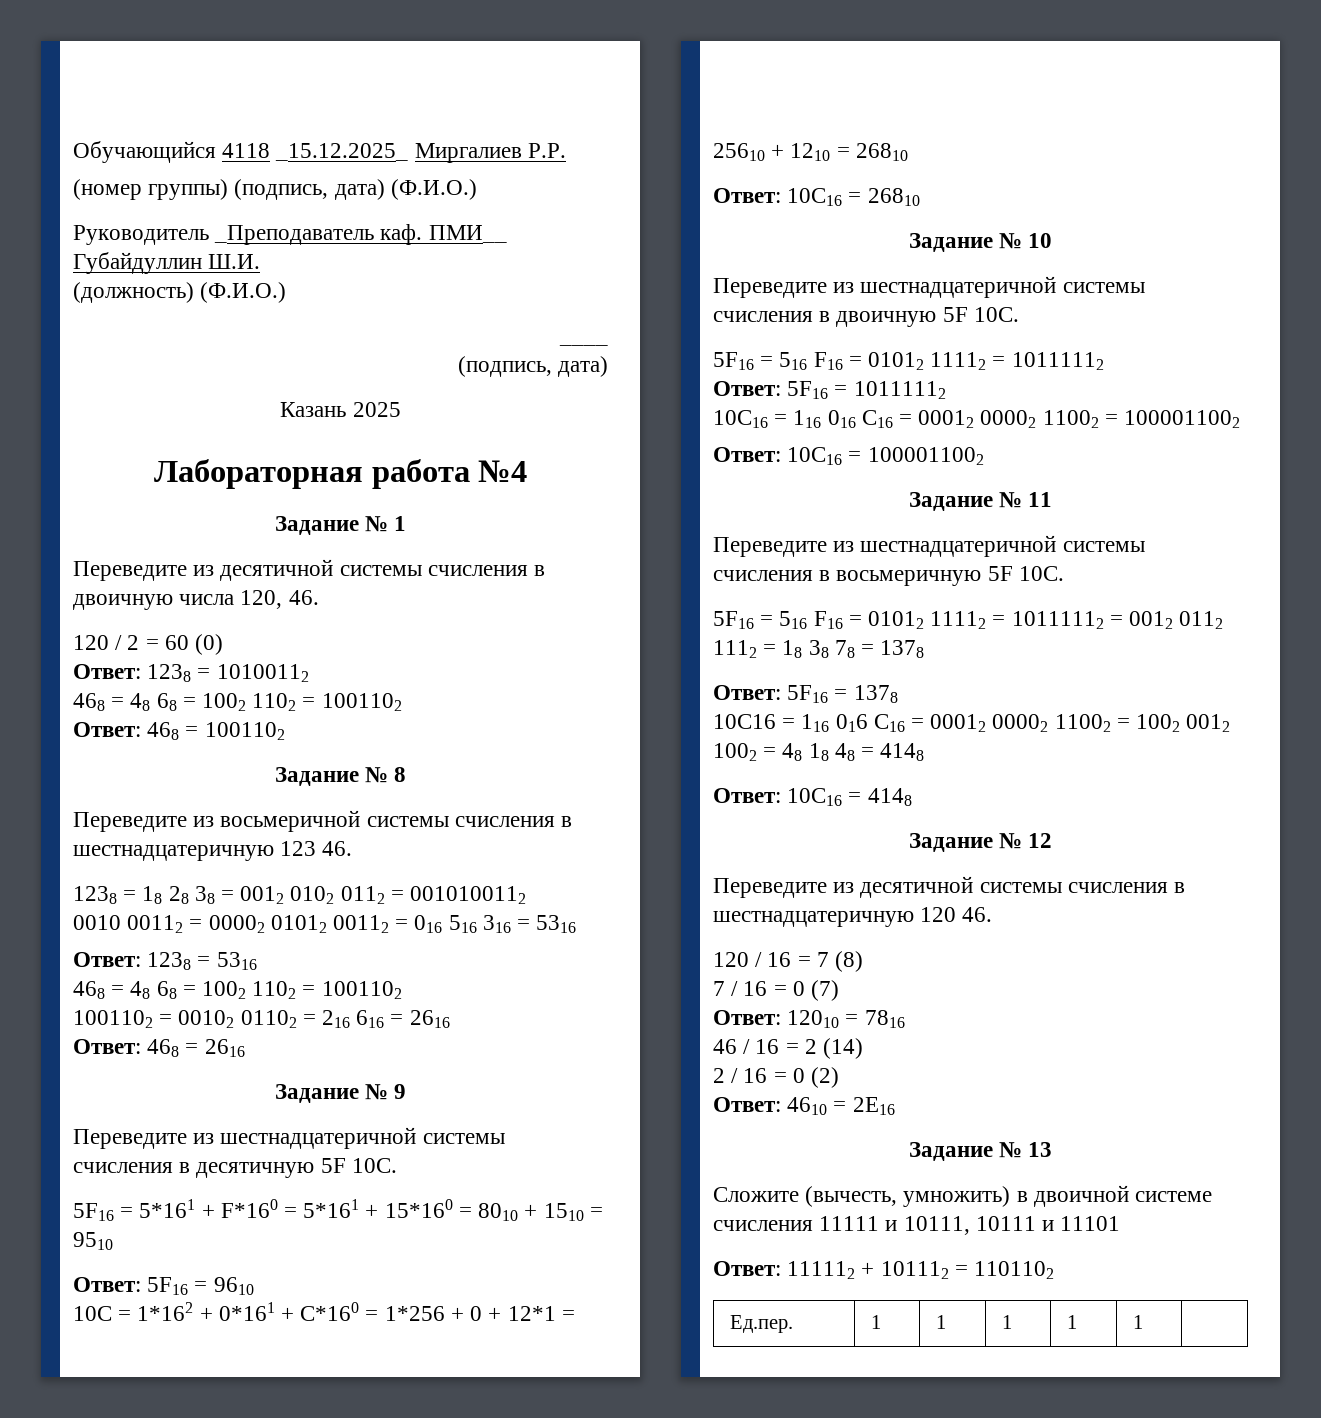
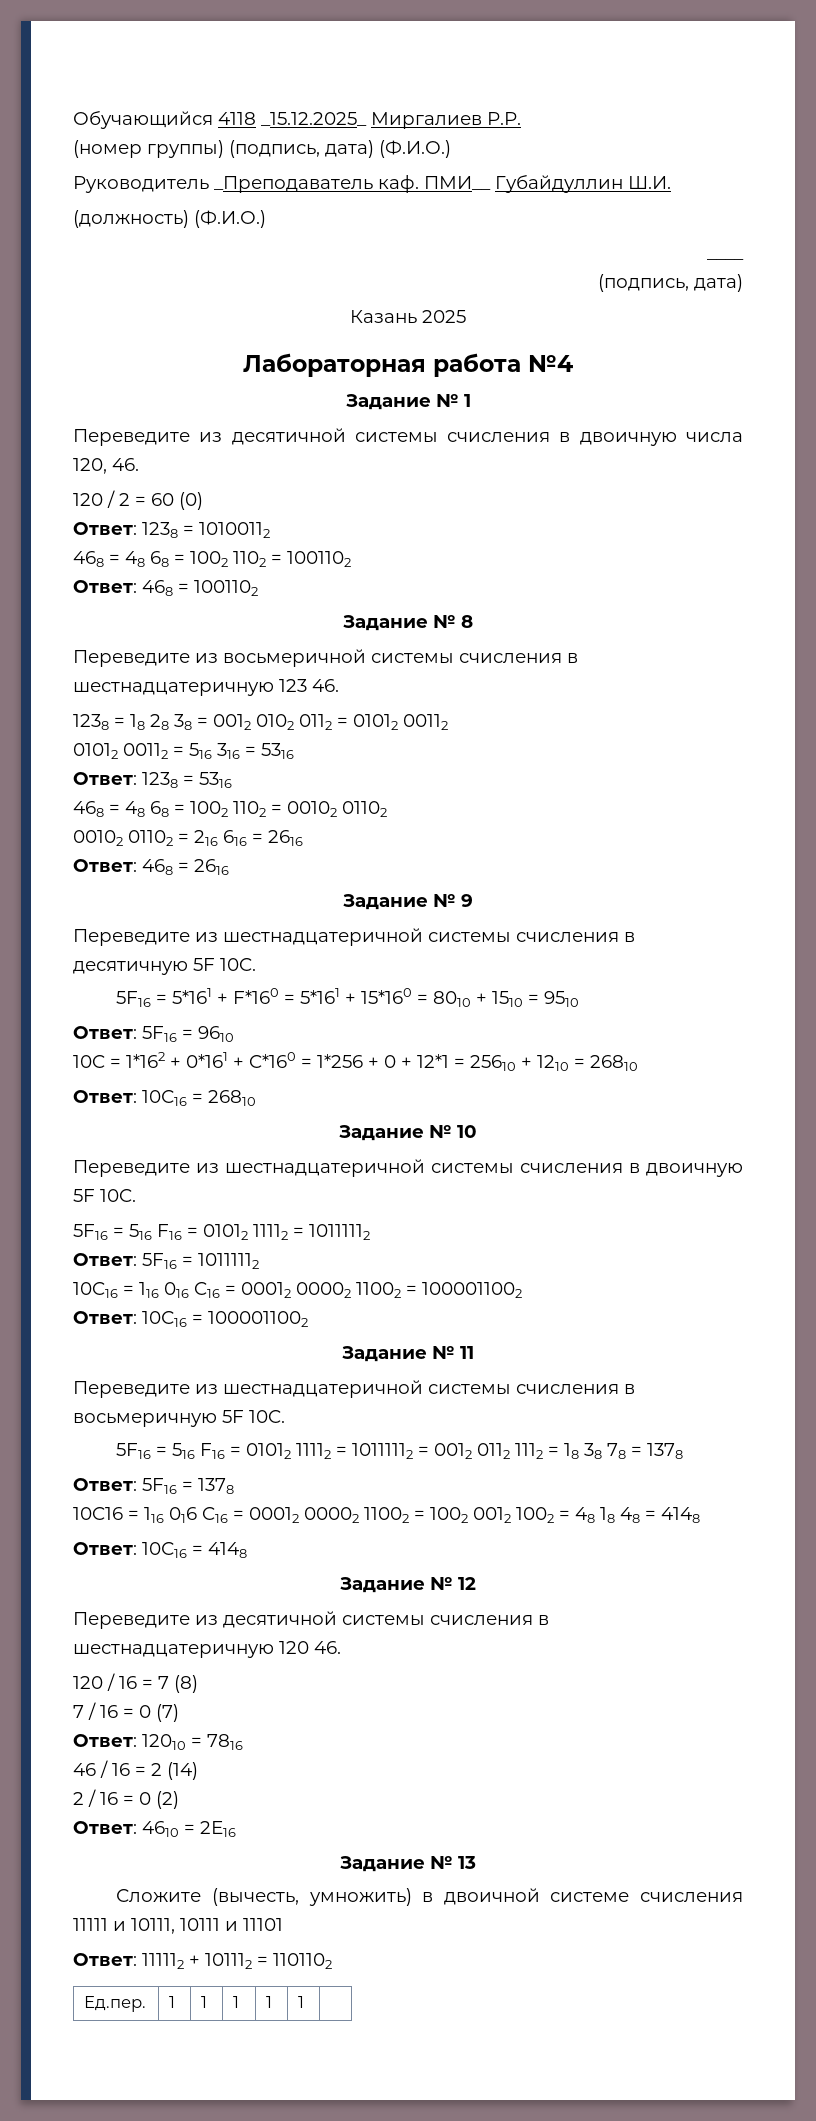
[410,886,527,904] [73,915,265,933] 0010100112 // 0010 00112 = 00002 -> [353,714,448,730] 01012 00112 //
[414,915,443,933] 016 -> (184, 751) none
[321,981,402,999] [73,1010,173,1028] 1001102 // 1001102 = -> [287,801,387,817] 00102 01102 //

